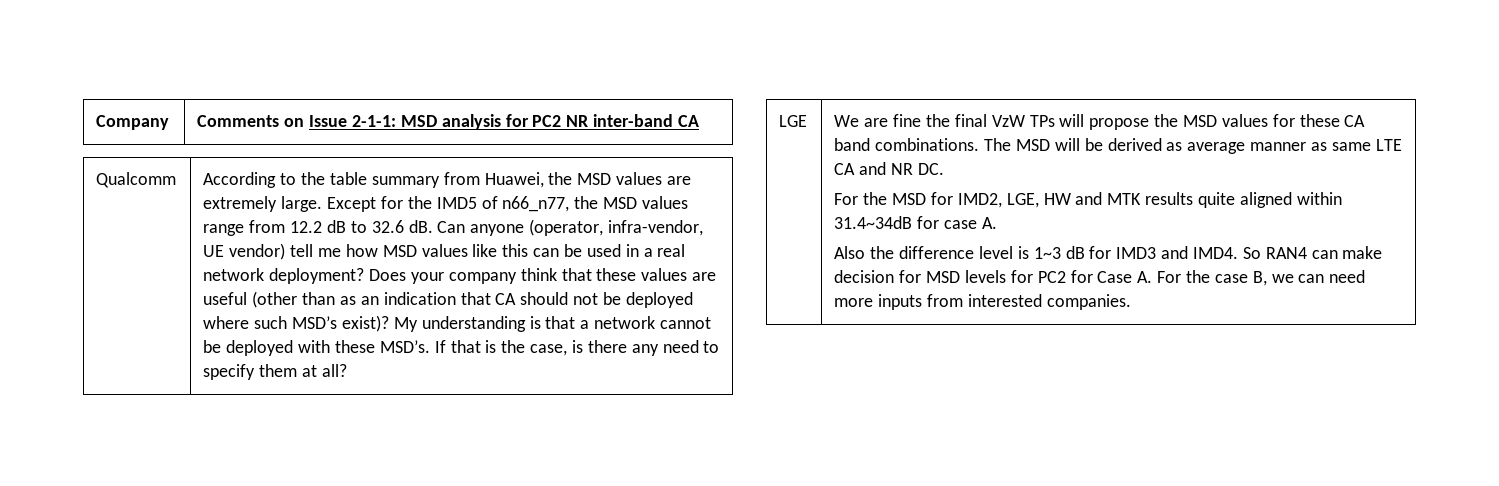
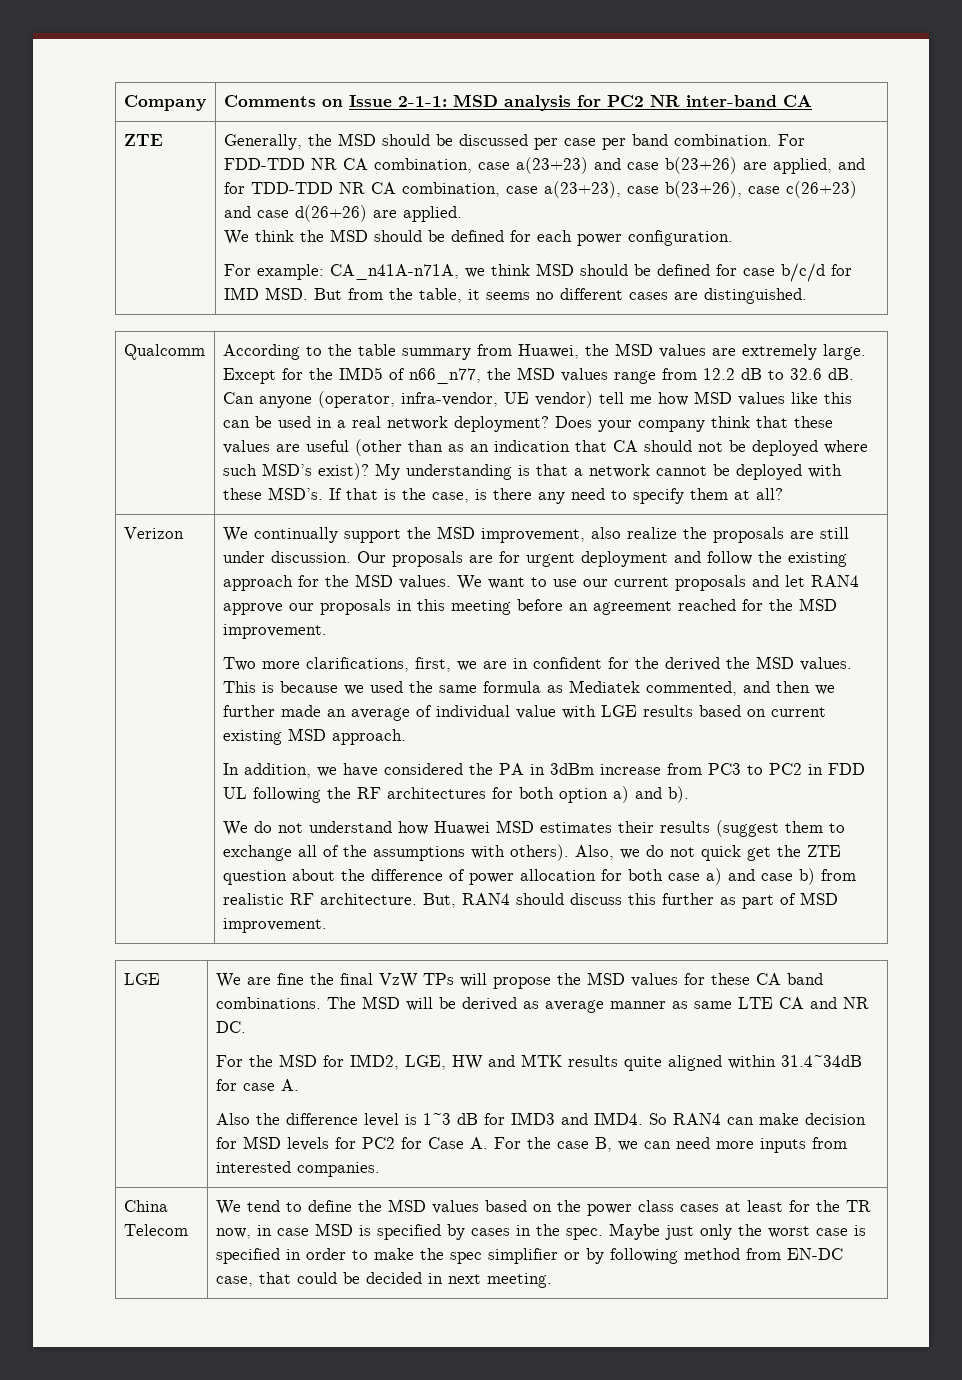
(699, 121) none -> [123,134,163,146] [223,133,805,150] [223,157,865,174] [223,181,857,198] [223,205,462,222] [223,229,733,246] [223,263,852,282] [223,287,807,304] // ZTE | Generally, the MSD should be discussed per case per band combination. For FDD-TDD NR CA combination, case a(23+23) and case b(23+26) are applied, and for TDD-TDD NR CA combination, case a(23+23), case b(23+26), case c(26+23) and case d(26+26) are applied. // We think the MSD should be defined for each power configuration. // For example: CA_n41A-n71A, we think MSD should be defined for case b/c/d for IMD MSD. But from the table, it seems no different cases are distinguished.
(347, 370) none -> [123,527,184,539] [222,526,849,543] [222,551,847,567] [222,574,859,591] [222,598,837,615] [222,624,327,639] [222,656,852,672] [222,680,835,696] [222,705,826,721] [222,728,406,745] [222,763,865,778] [222,786,689,803] [222,820,845,837] [222,844,841,861] [222,868,856,885] [222,892,838,909] [222,918,327,933] // Verizon | We continually support the MSD improvement, also realize the proposals are still under discussion. Our proposals are for urgent deployment and follow the existing approach for the MSD values. We want to use our current proposals and let RAN4 approve our proposals in this meeting before an agreement reached for the MSD improvement. // Two more clarifications, first, we are in confident for the derived the MSD values. This is because we used the same formula as Mediatek commented, and then we further made an average of individual value with LGE results based on current existing MSD approach. // In addition, we have considered the PA in 3dBm increase from PC3 to PC2 in FDD UL following the RF architectures for both option a) and b). // We do not understand how Huawei MSD estimates their results (suggest them to exchange all of the assumptions with others). Also, we do not quick get the ZTE question about the difference of power allocation for both case a) and case b) from realistic RF architecture. But, RAN4 should discuss this further as part of MSD improvement.
(1131, 302) none -> [123,1200,168,1212] [123,1224,188,1236] [215,1199,871,1216] [215,1223,866,1240] [215,1248,843,1264] [215,1272,552,1288] // China Telecom | We tend to define the MSD values based on the power class cases at least for the TR now, in case MSD is specified by cases in the spec. Maybe just only the worst case is specified in order to make the spec simplifier or by following method from EN-DC case, that could be decided in next meeting.

